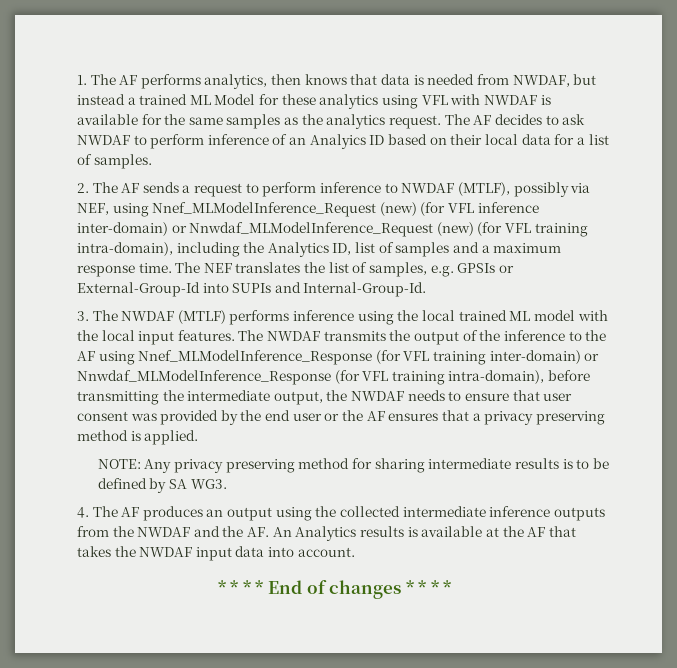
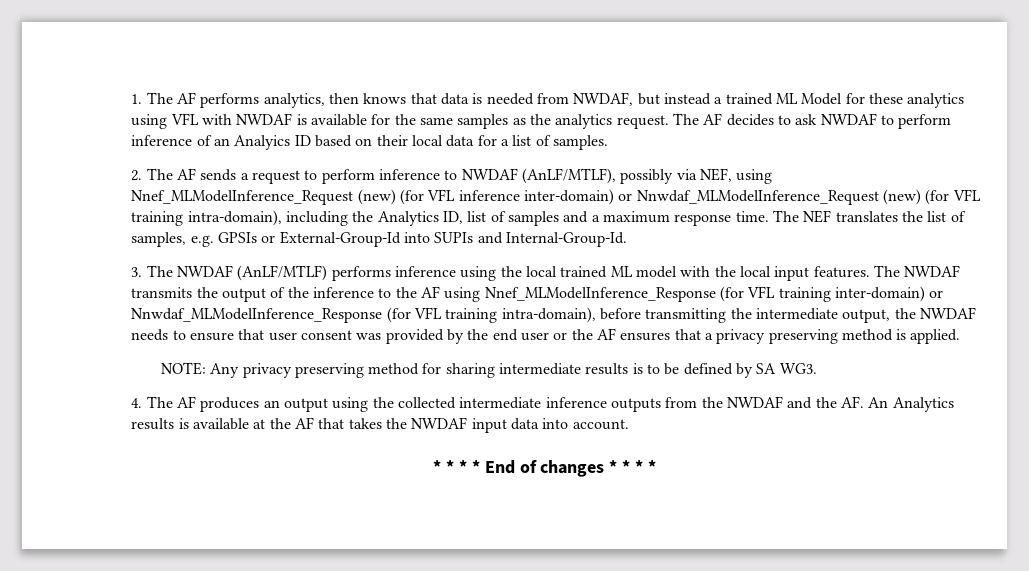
[458,182,511,196] (MTLF), -> [521,168,616,184] (AnLF/MTLF),
[177,310,226,324] (MTLF) -> [237,265,328,281] (AnLF/MTLF)

